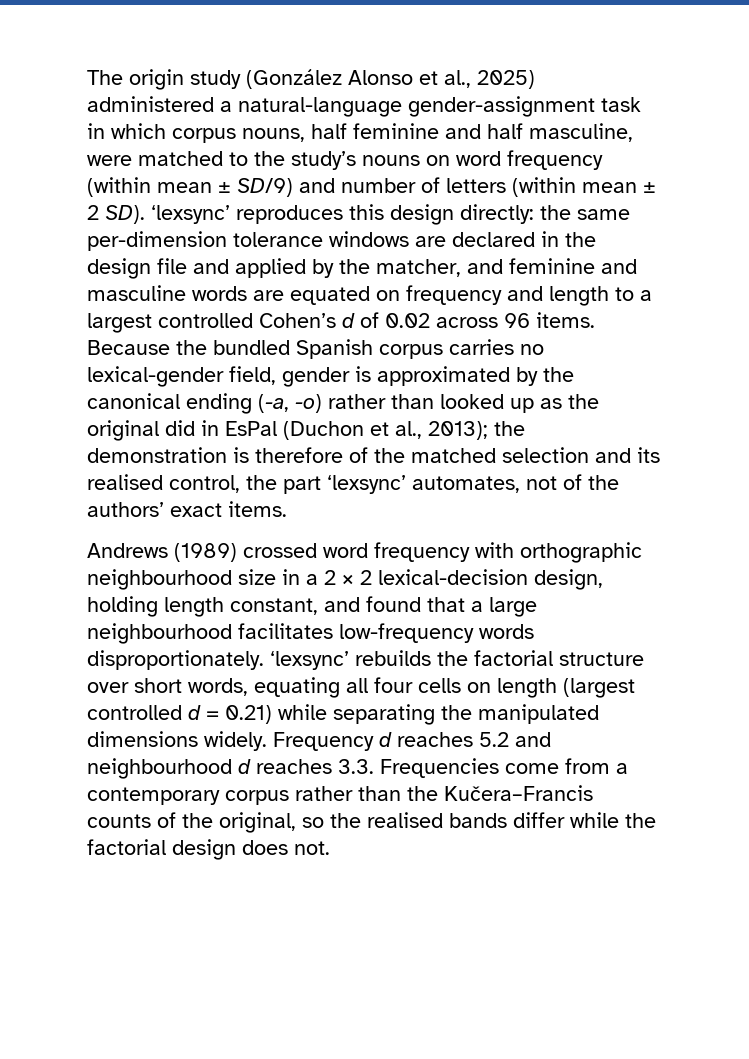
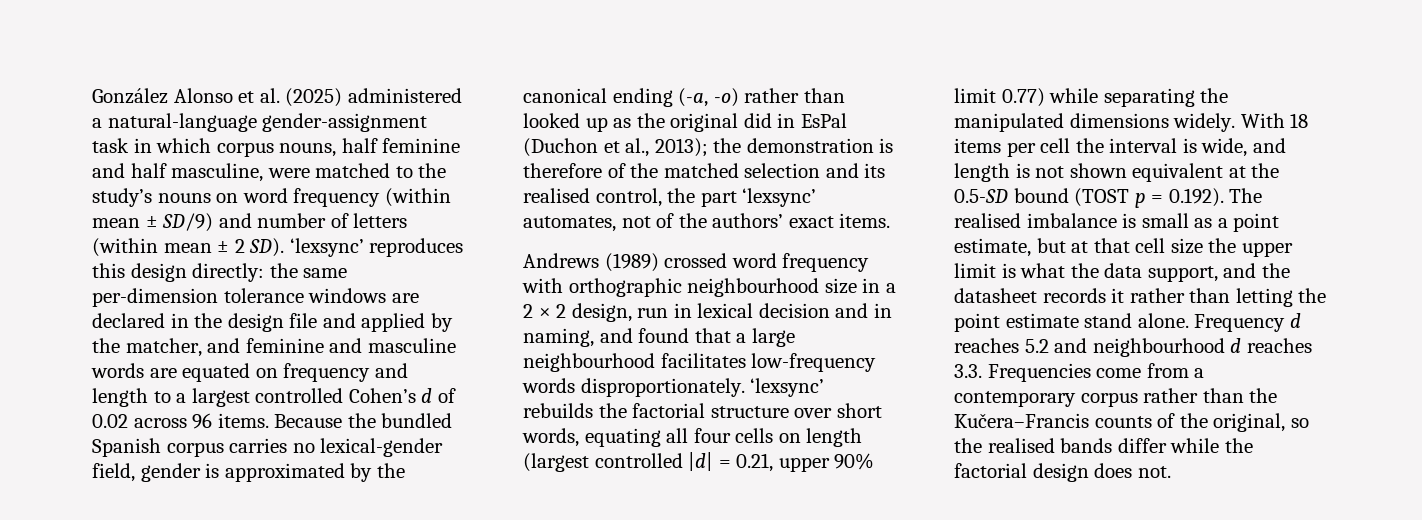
[87,69,535,90] The origin study (González Alonso et al., 2025) -> [92,88,343,107] González Alonso et al. (2025)
[378,569,603,590] [87,596,318,617] lexical-decision design, holding length constant, -> [571,303,892,322] [523,328,594,347] design, run in lexical decision and in naming,
[188,705,272,724] d = 0.21) -> [688,452,875,472] [954,88,1045,107] |d| = 0.21, upper 90% limit 0.77)
(267, 741) none -> [1240,113,1309,128] [954,138,1286,157] [954,163,1280,182] [954,188,1263,208] [954,213,1280,232] [954,238,1293,257] [954,263,1290,282] [954,288,1327,307] [954,313,1189,332] With 18 items per cell the interval is wide, and length is not shown equivalent at the 0.5-SD bound (TOST p = 0.192). The realised imbalance is small as a point estimate, but at that cell size the upper limit is what the data support, and the datasheet records it rather than letting the point estimate stand alone.

